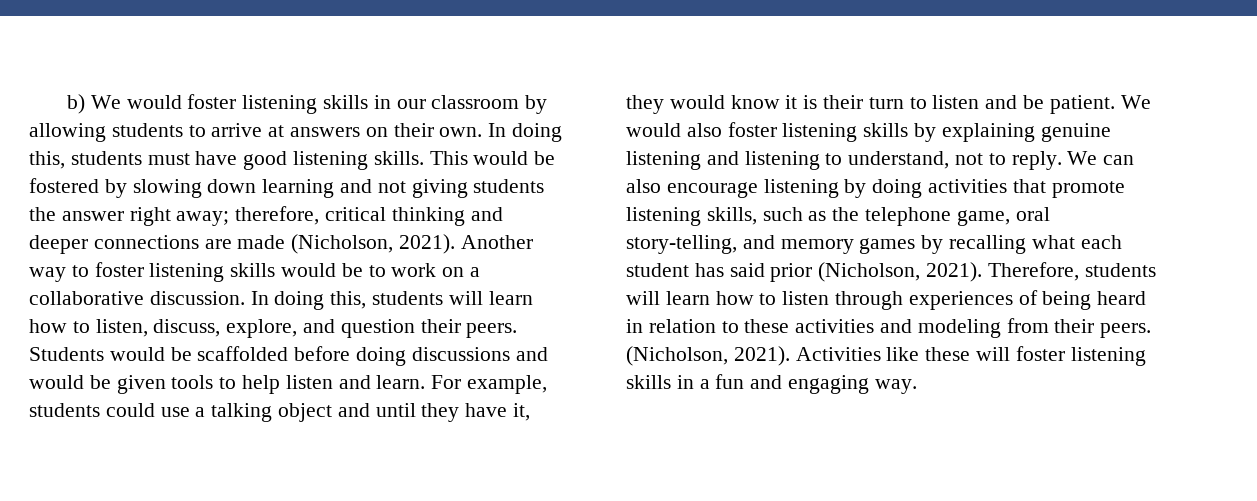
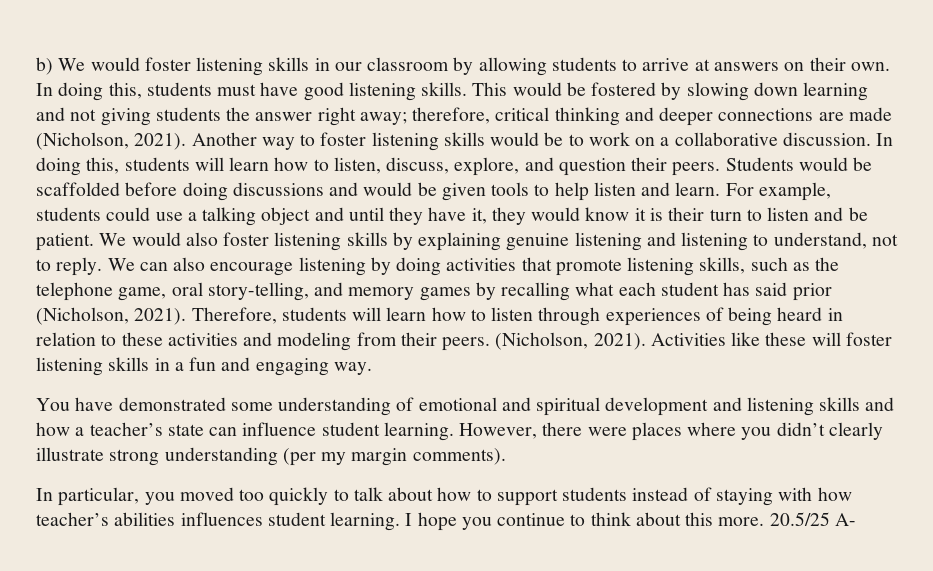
(917, 386) none -> [36,397,895,416] [36,422,883,441] [36,447,506,466] [36,487,852,506] [36,512,856,531] // You have demonstrated some understanding of emotional and spiritual development and listening skills and how a teacher’s state can influence student learning. However, there were places where you didn’t clearly illustrate strong understanding (per my margin comments). // In particular, you moved too quickly to talk about how to support students instead of staying with how teacher’s abilities influences student learning. I hope you continue to think about this more. 20.5/25 A-

